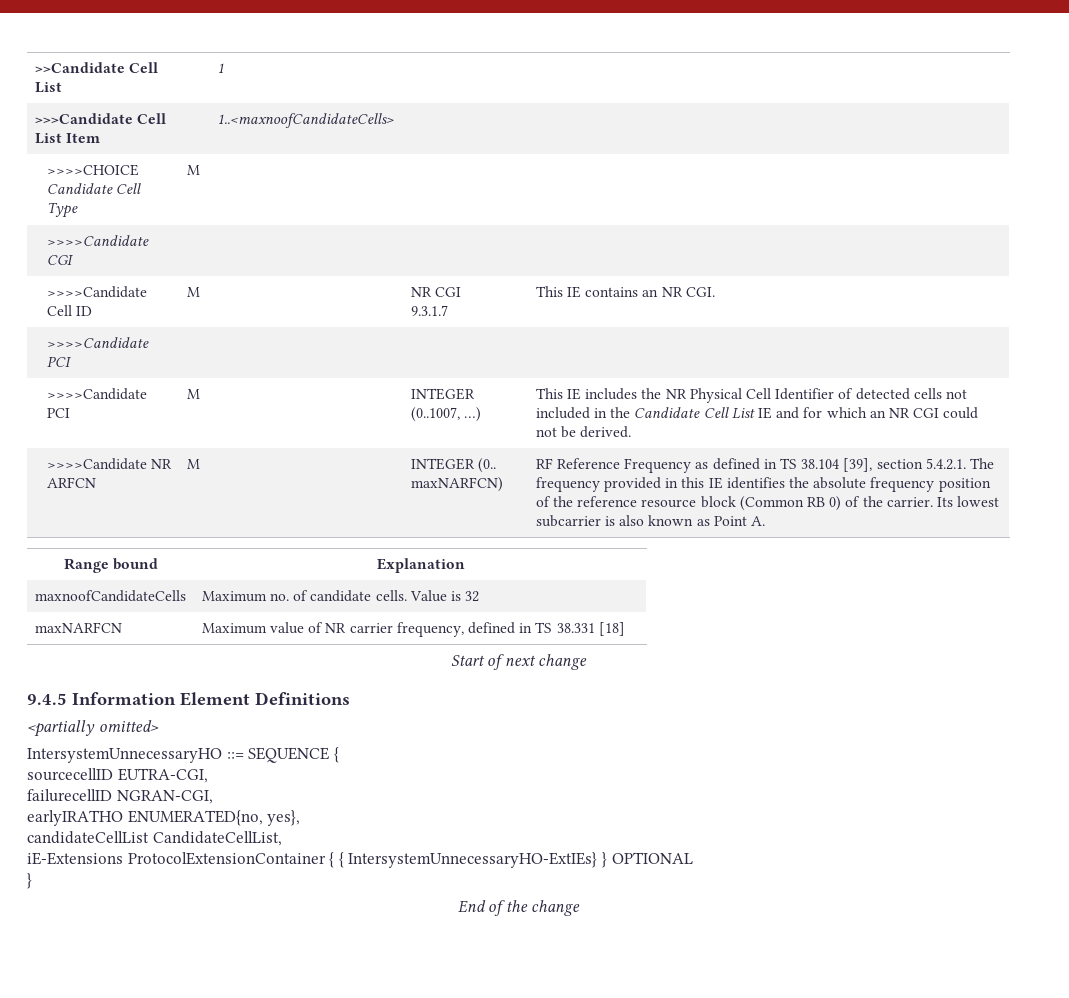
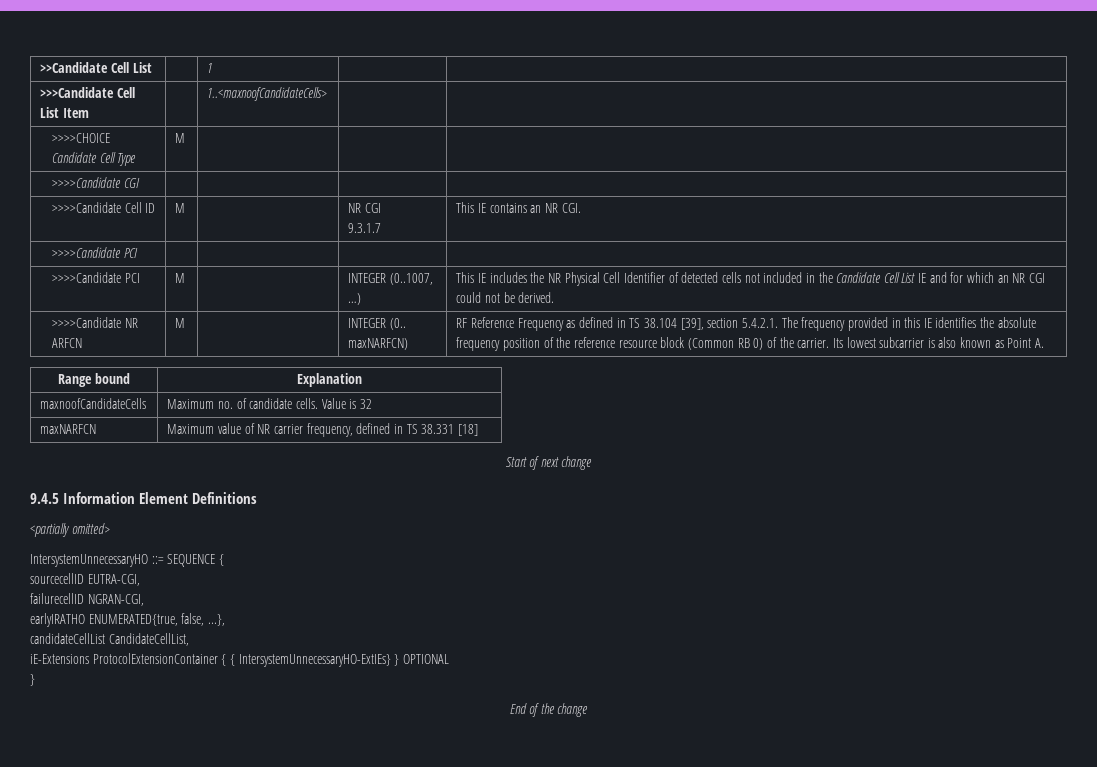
[127,810,301,826] ENUMERATED{no, yes}, -> [88,613,225,626] ENUMERATED{true, false, ...},

